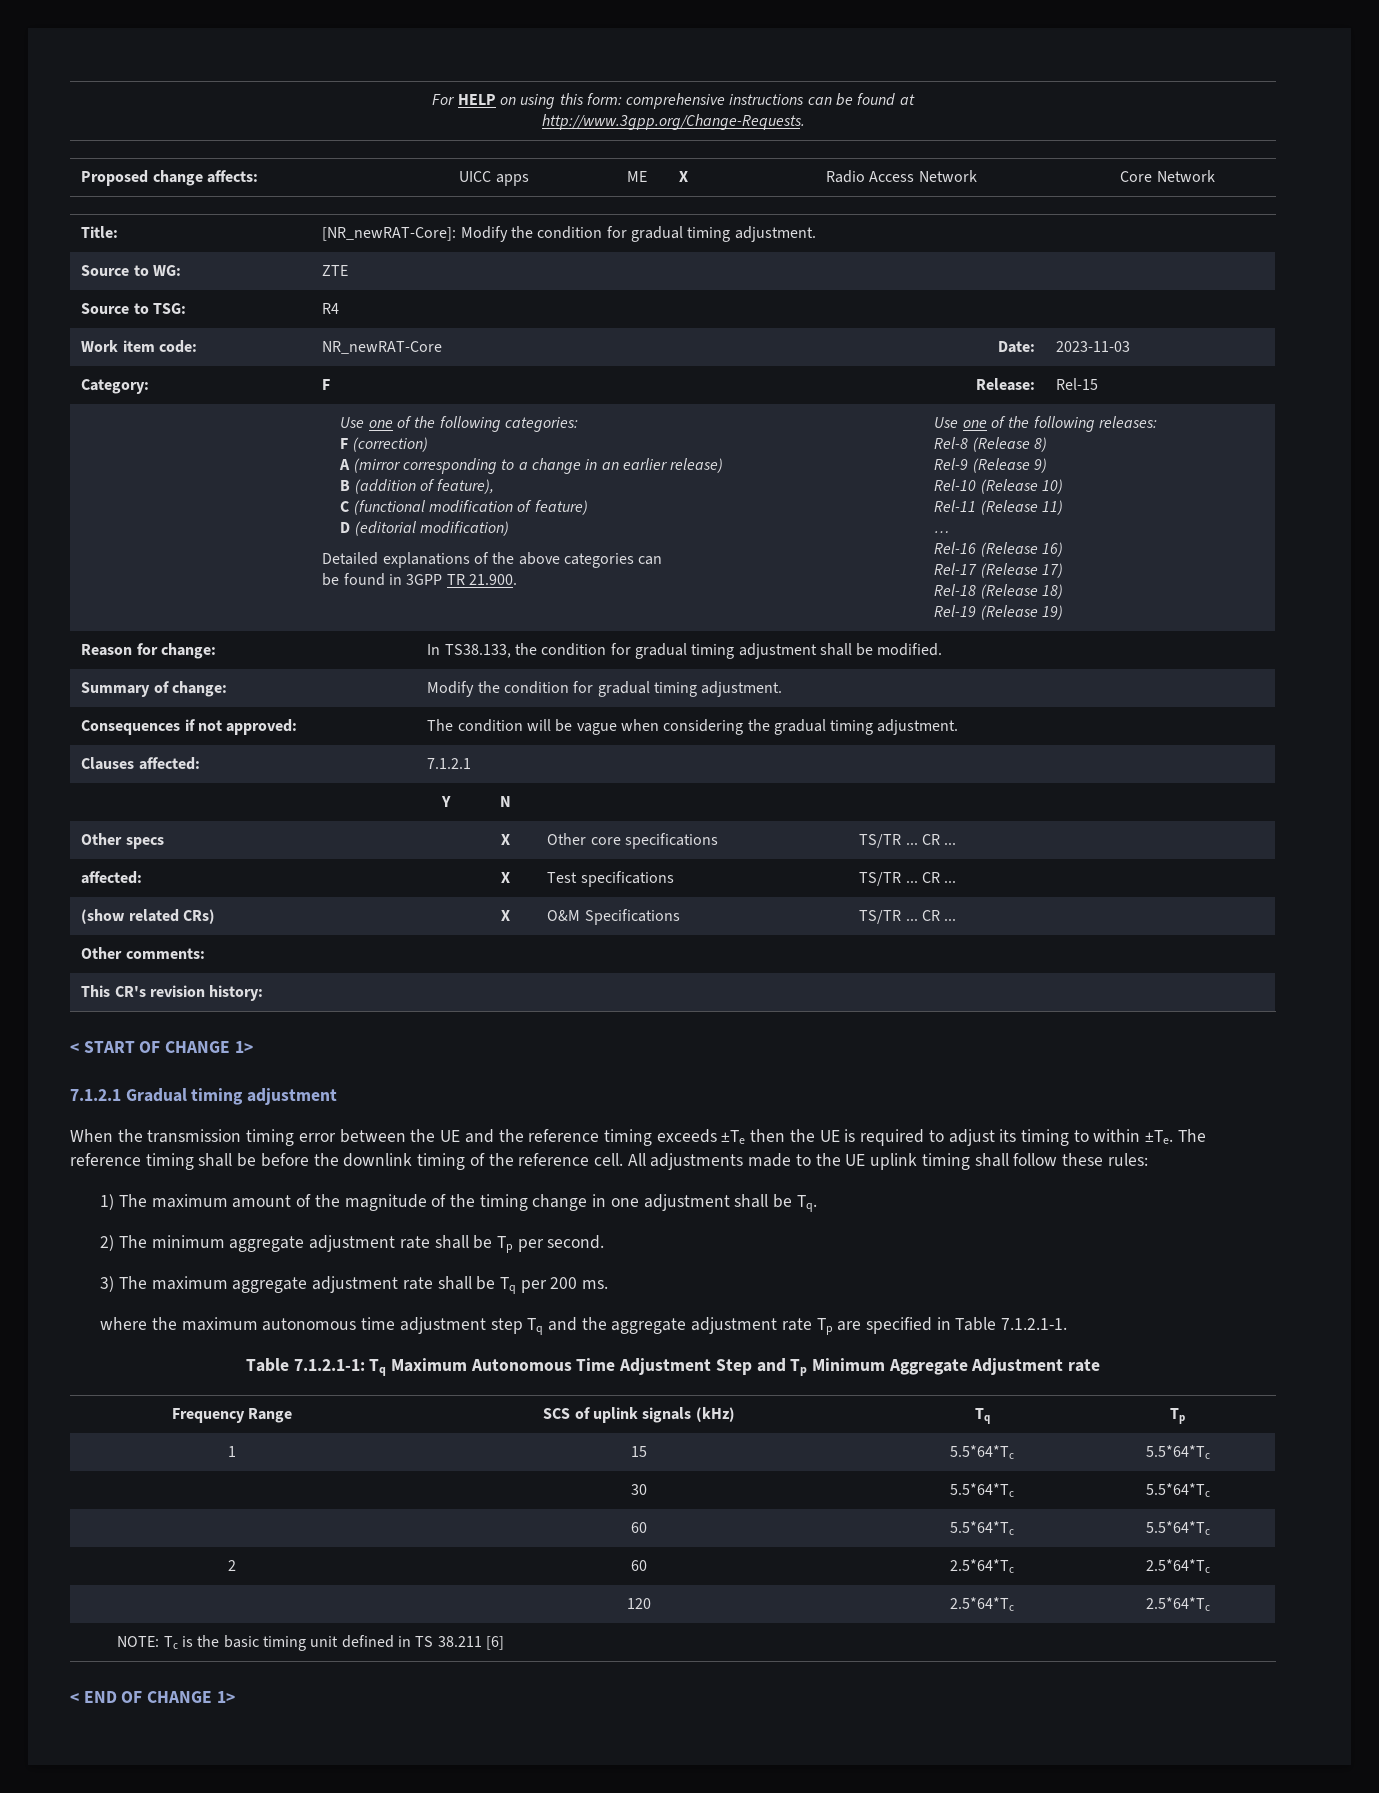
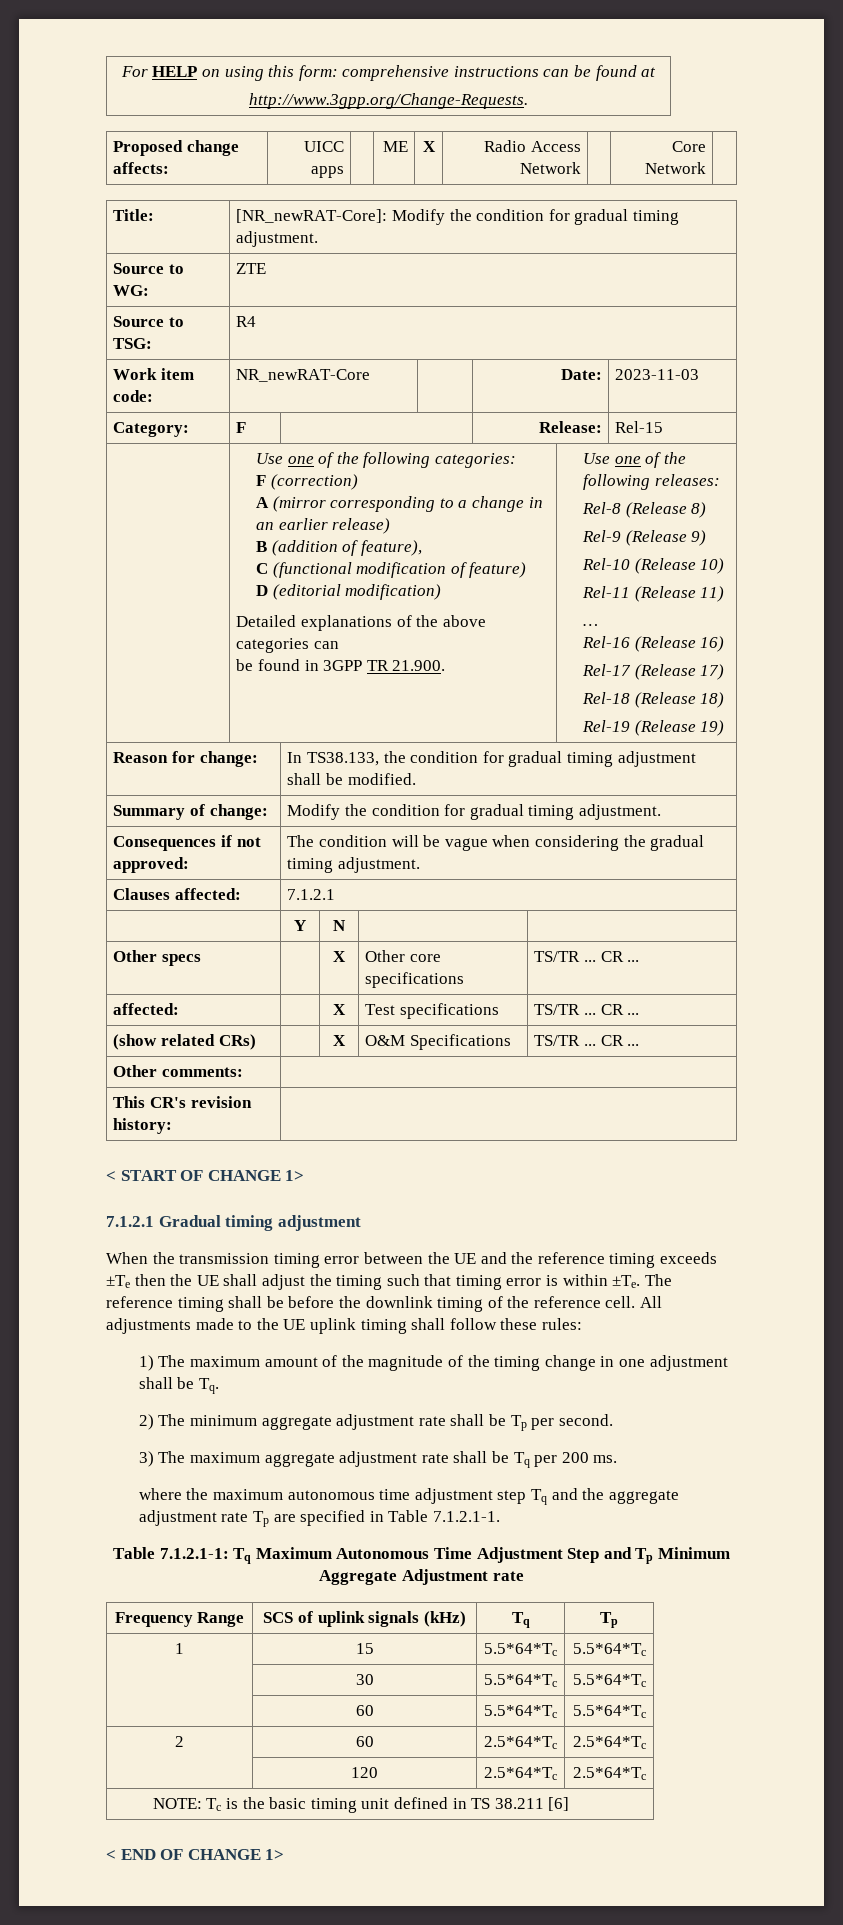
[844,1129,1089,1146] is required to adjust its timing to -> [223,1274,559,1290] shall adjust the timing such that timing error is

